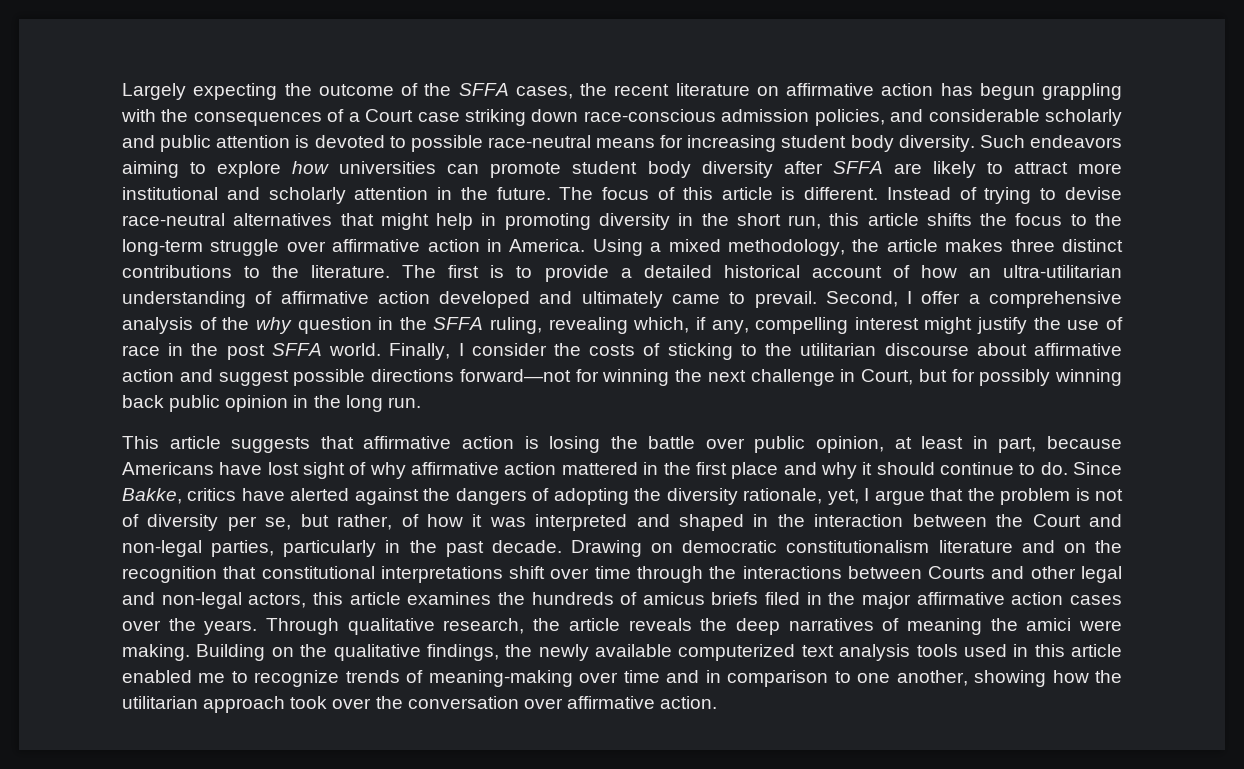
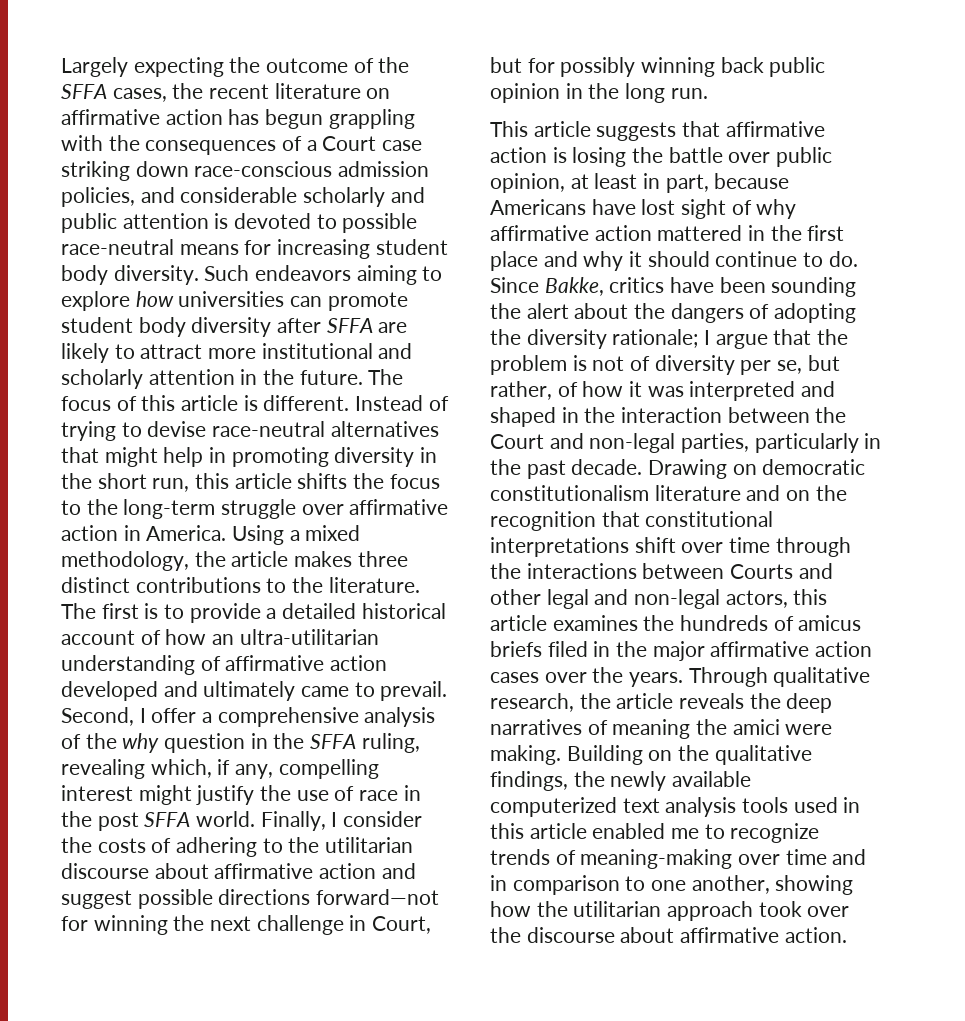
[667,343,733,360] sticking -> [176,837,258,857] adhering
[290,488,419,505] alerted against -> [719,277,857,297] [490,303,629,319] been sounding the alert about
[743,488,859,505] rationale, yet, -> [612,329,699,348] rationale;
[407,696,563,709] conversation over -> [526,927,675,943] discourse about

